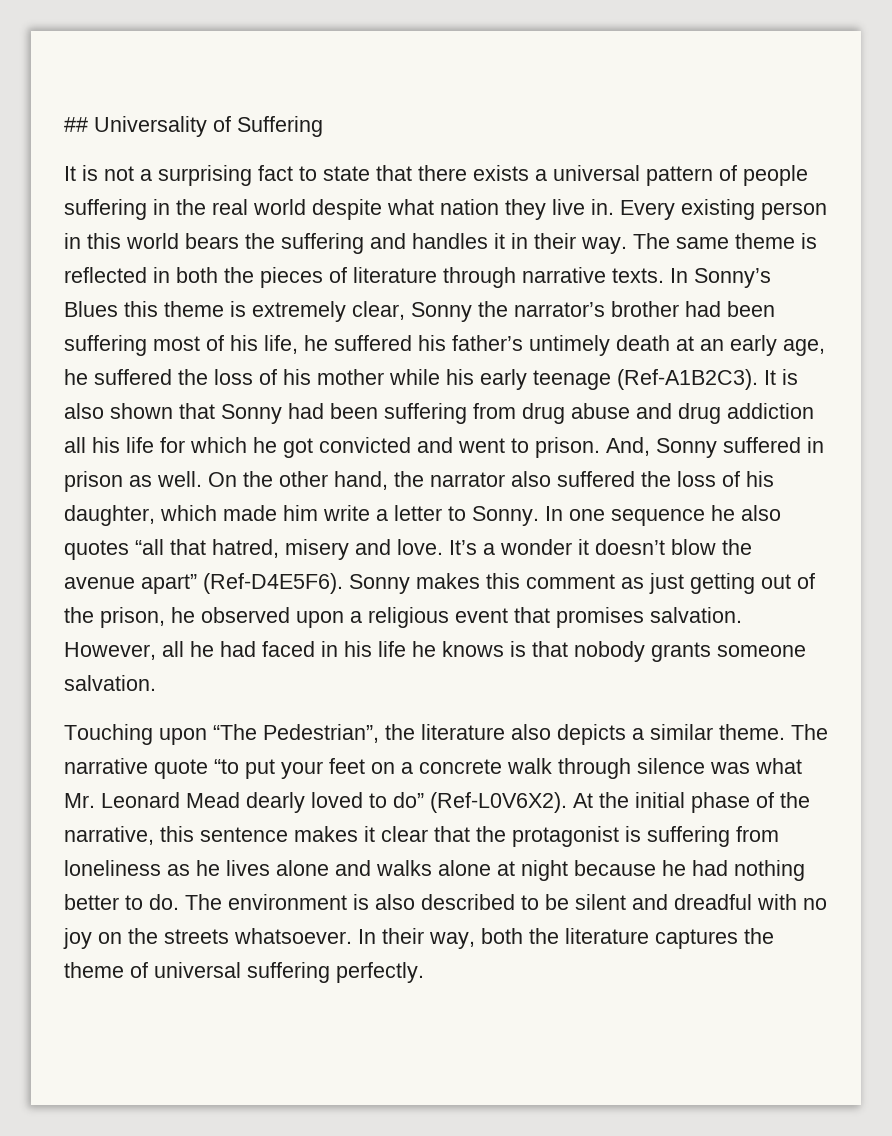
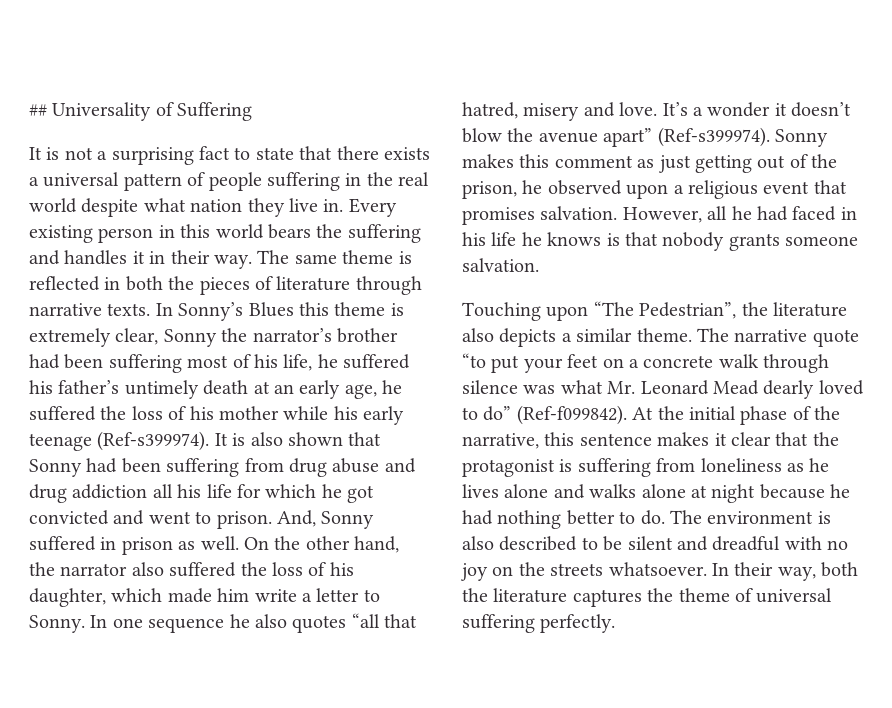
[617,369,758,390] (Ref-A1B2C3). -> [97,431,210,451] (Ref-s399974).
[203,573,343,594] (Ref-D4E5F6). -> [657,127,770,147] (Ref-s399974).
[430,792,567,813] (Ref-L0V6X2). -> [516,405,627,425] (Ref-f099842).

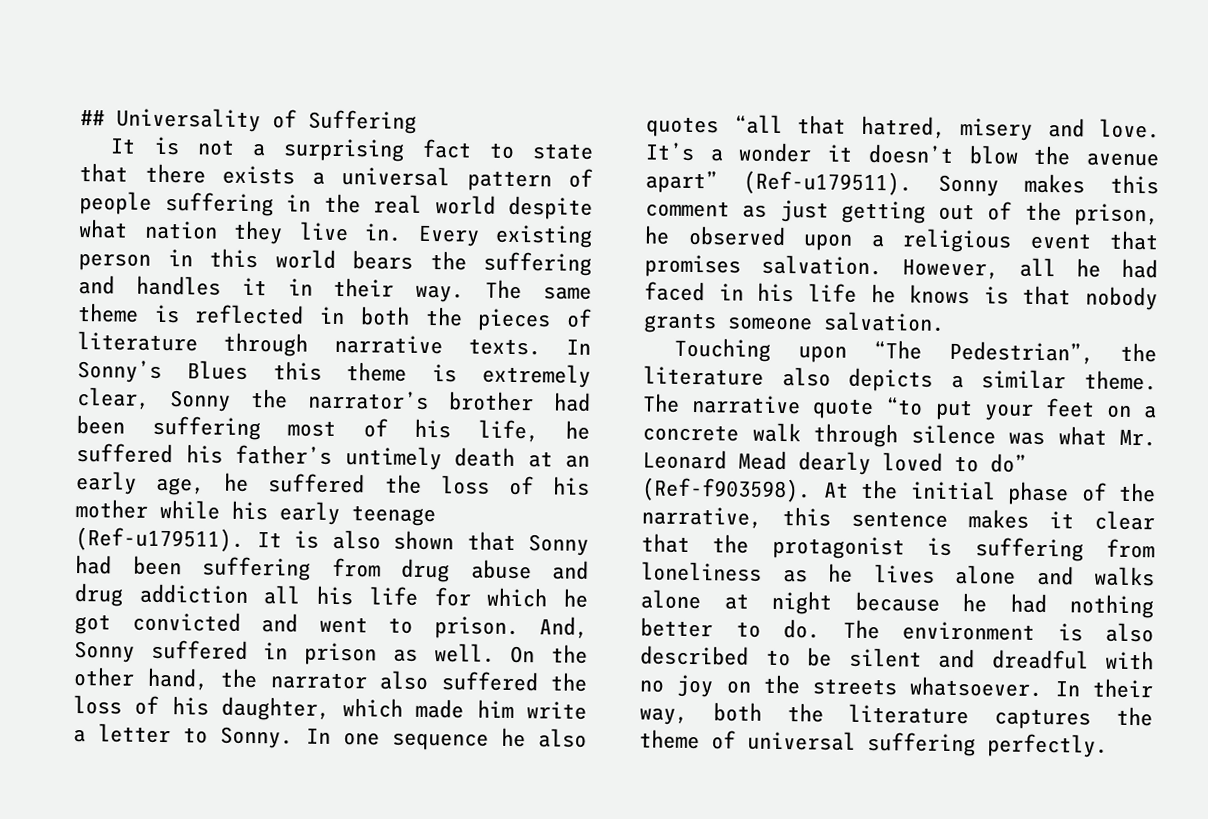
[97,431,210,451] (Ref-s399974). -> [75,527,244,552] (Ref-u179511).
[657,127,770,147] (Ref-s399974). -> [743,170,913,196] (Ref-u179511).
[516,405,627,425] (Ref-f099842). -> [641,477,811,503] (Ref-f903598).

